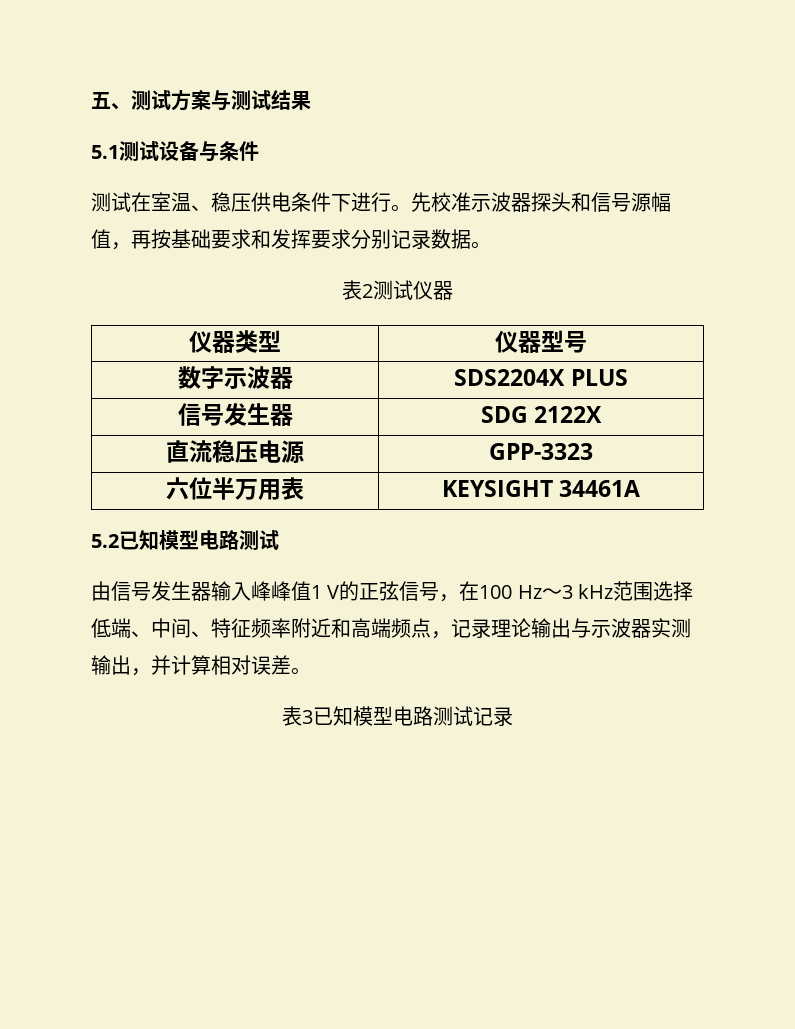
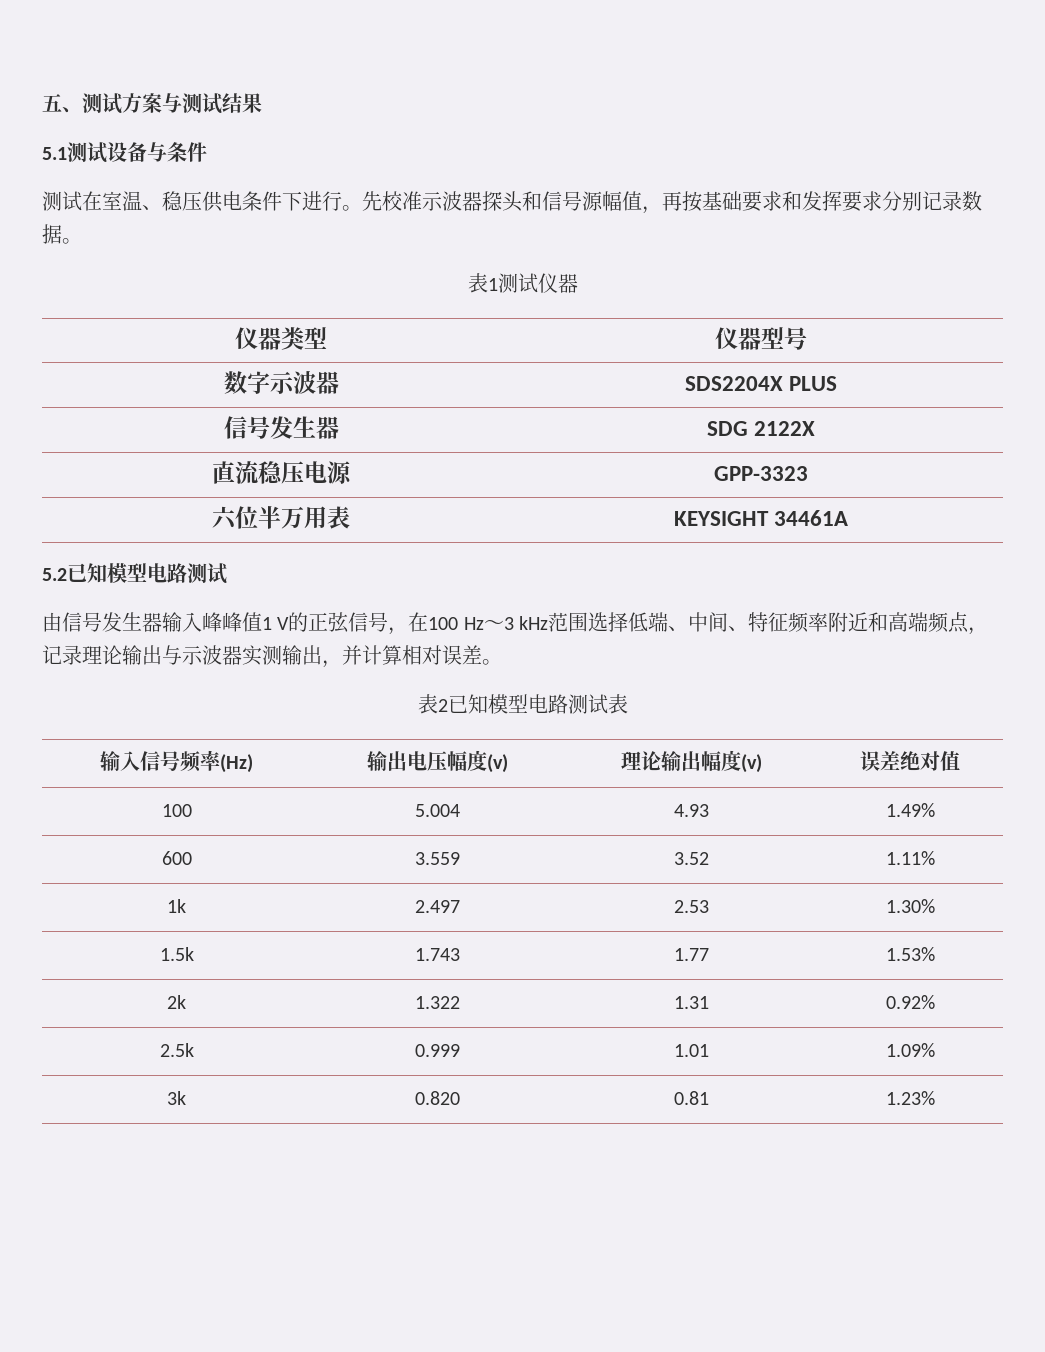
[362,284,373,298] 2 -> [487,278,498,291] 1
[302,706,513,726] 3已知模型电路测试记录 -> [437,694,628,714] [100,750,253,773] [367,750,509,773] [620,750,762,773] [860,751,960,771] [161,804,192,817] [415,804,461,817] [673,804,709,817] [885,803,935,817] [161,851,192,865] [415,852,461,865] [673,852,709,865] [885,851,935,865] [167,899,186,913] [415,900,461,913] [673,900,709,913] [885,899,935,913] [159,947,194,961] [415,948,461,961] [673,948,709,961] [885,947,935,961] [167,995,186,1009] [415,996,461,1009] [673,996,709,1009] [885,995,935,1009] [159,1043,194,1057] [415,1044,461,1057] [673,1044,709,1057] [885,1043,935,1057] [167,1091,186,1105] [415,1091,461,1105] [673,1091,709,1105] [885,1091,935,1105] 2已知模型电路测试表 // 输入信号频率(Hz) | 输出电压幅度(v) | 理论输出幅度(v) | 误差绝对值 // 100 | 5.004 | 4.93 | 1.49% // 600 | 3.559 | 3.52 | 1.11% // 1k | 2.497 | 2.53 | 1.30% // 1.5k | 1.743 | 1.77 | 1.53% // 2k | 1.322 | 1.31 | 0.92% // 2.5k | 0.999 | 1.01 | 1.09% // 3k | 0.820 | 0.81 | 1.23%

